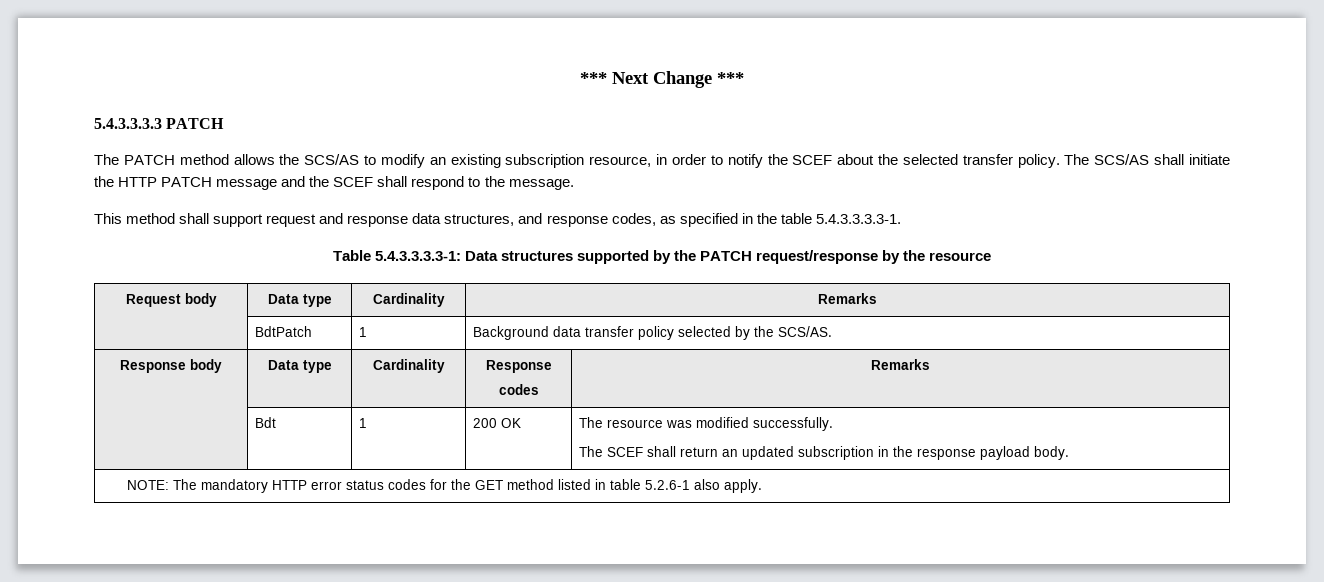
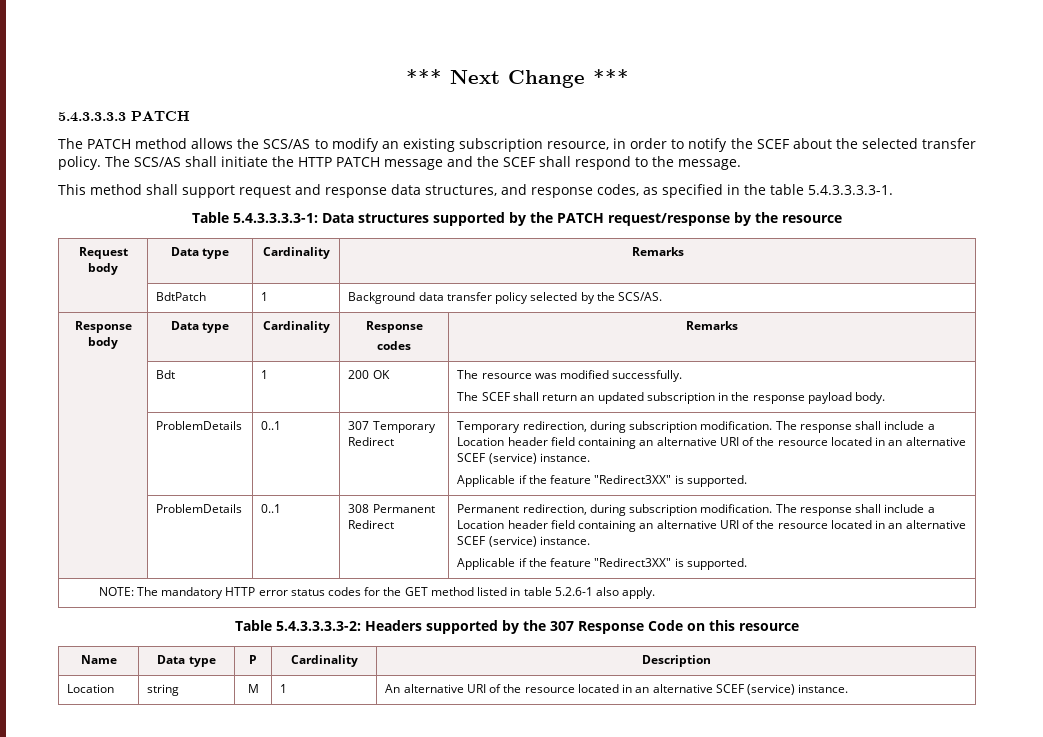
(1070, 453) none -> [156,421,243,430] [261,421,282,430] [348,421,436,433] [348,437,395,446] [457,421,935,433] [457,437,966,449] [457,453,590,464] [457,475,747,487] [156,504,243,513] [261,504,282,513] [348,504,435,513] [348,520,395,529] [457,504,935,516] [457,520,966,532] [457,536,590,547] [457,558,747,570] // | ProblemDetails | 0..1 | 307 Temporary Redirect | Temporary redirection, during subscription modification. The response shall include a Location header field containing an alternative URI of the resource located in an alternative SCEF (service) instance. // Applicable if the feature "Redirect3XX" is supported. // | ProblemDetails | 0..1 | 308 Permanent Redirect | Permanent redirection, during subscription modification. The response shall include a Location header field containing an alternative URI of the resource located in an alternative SCEF (service) instance. // Applicable if the feature "Redirect3XX" is supported.
(762, 486) none -> [235,620,799,634] [80,655,117,664] [157,655,216,667] [249,655,257,664] [290,655,358,667] [641,655,711,667] [67,684,115,693] [147,684,180,696] [247,684,259,693] [280,684,288,693] [385,684,849,695] // Table 5.4.3.3.3.3-2: Headers supported by the 307 Response Code on this resource // Name | Data type | P | Cardinality | Description // Location | string | M | 1 | An alternative URI of the resource located in an alternative SCEF (service) instance.

